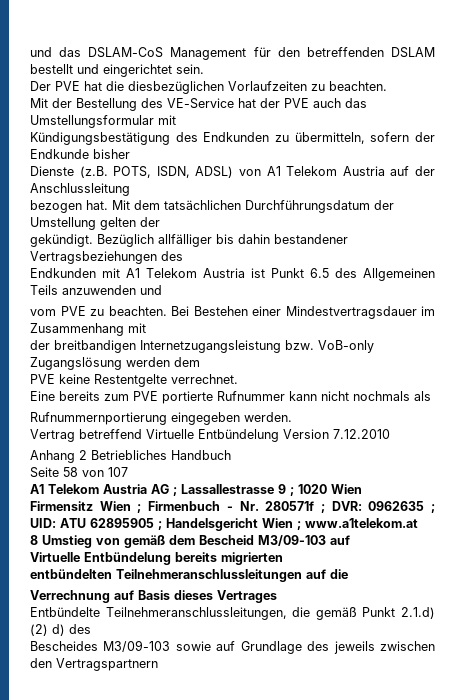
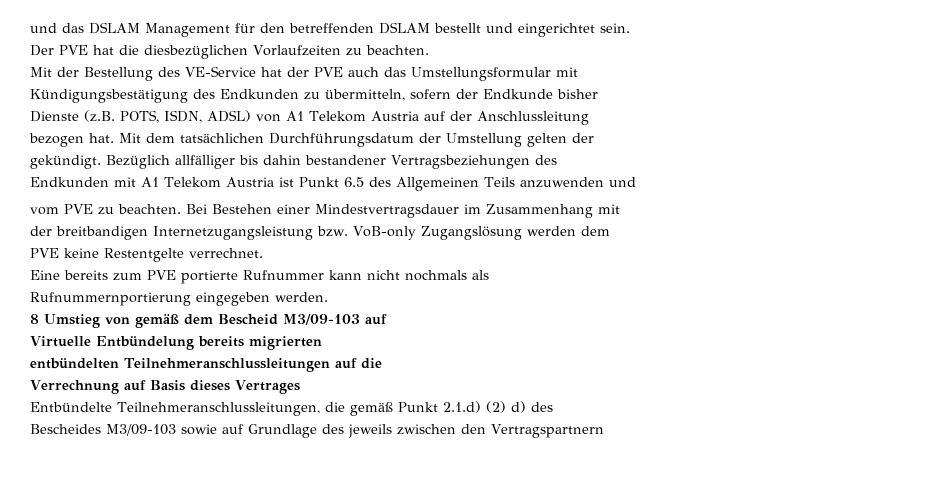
[88,47,164,58] DSLAM-CoS -> [89,22,140,34] DSLAM
[30,429,390,442] [30,450,231,463] [30,467,128,478] [30,484,362,496] [30,501,435,513] [30,518,418,531] // Vertrag betreffend Virtuelle Entbündelung Version 7.12.2010 // Anhang 2 Betriebliches Handbuch // Seite 58 von 107 // A1 Telekom Austria AG ; Lassallestrasse 9 ; 1020 Wien // Firmensitz Wien ; Firmenbuch - Nr. 280571f ; DVR: 0962635 ; UID: ATU 62895905 ; Handelsgericht Wien ; www.a1telekom.at -> (328, 297) none

